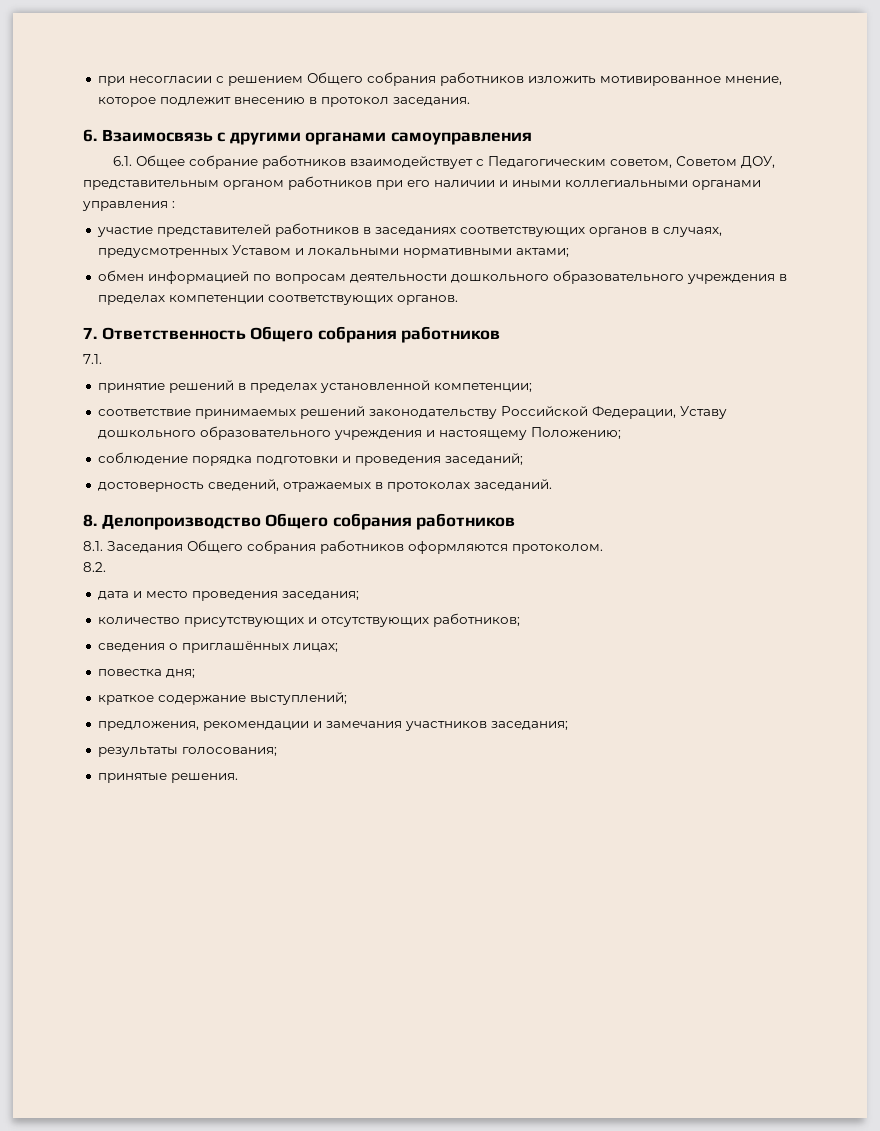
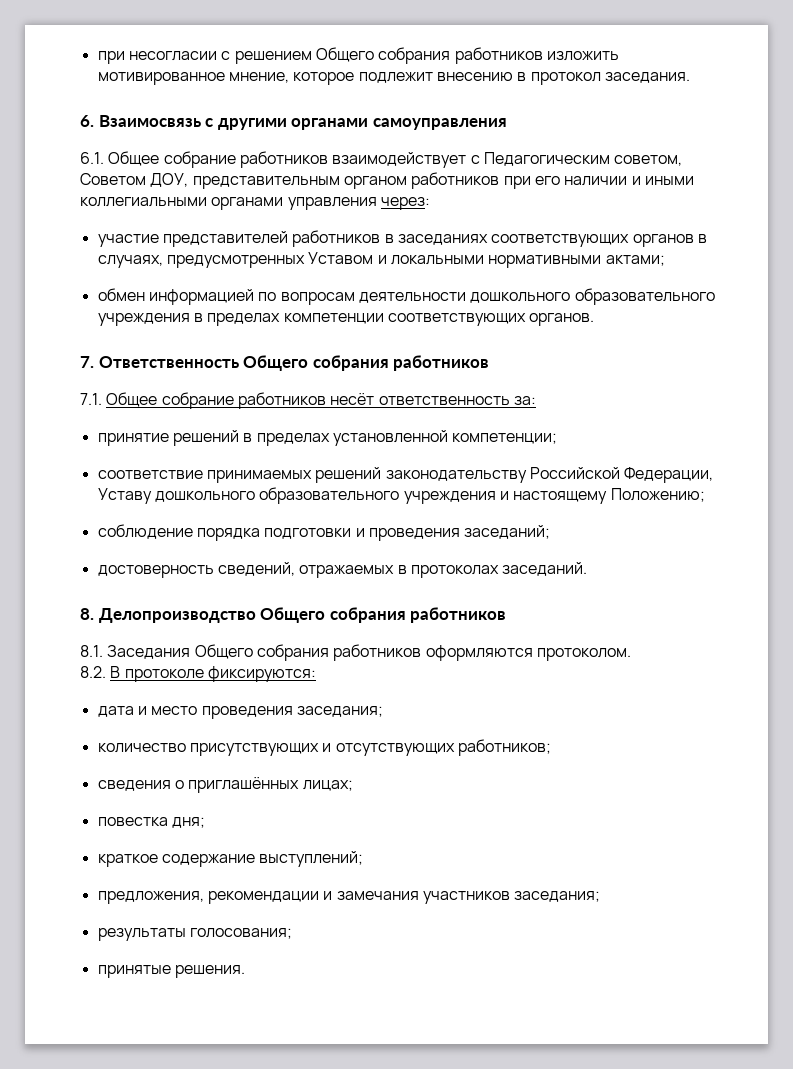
[172,201,175,208] : -> [380,197,430,210] через:
(102, 359) none -> [106,392,536,409] Общее собрание работников несёт ответственность за:
(106, 567) none -> [110,666,316,682] В протоколе фиксируются:

